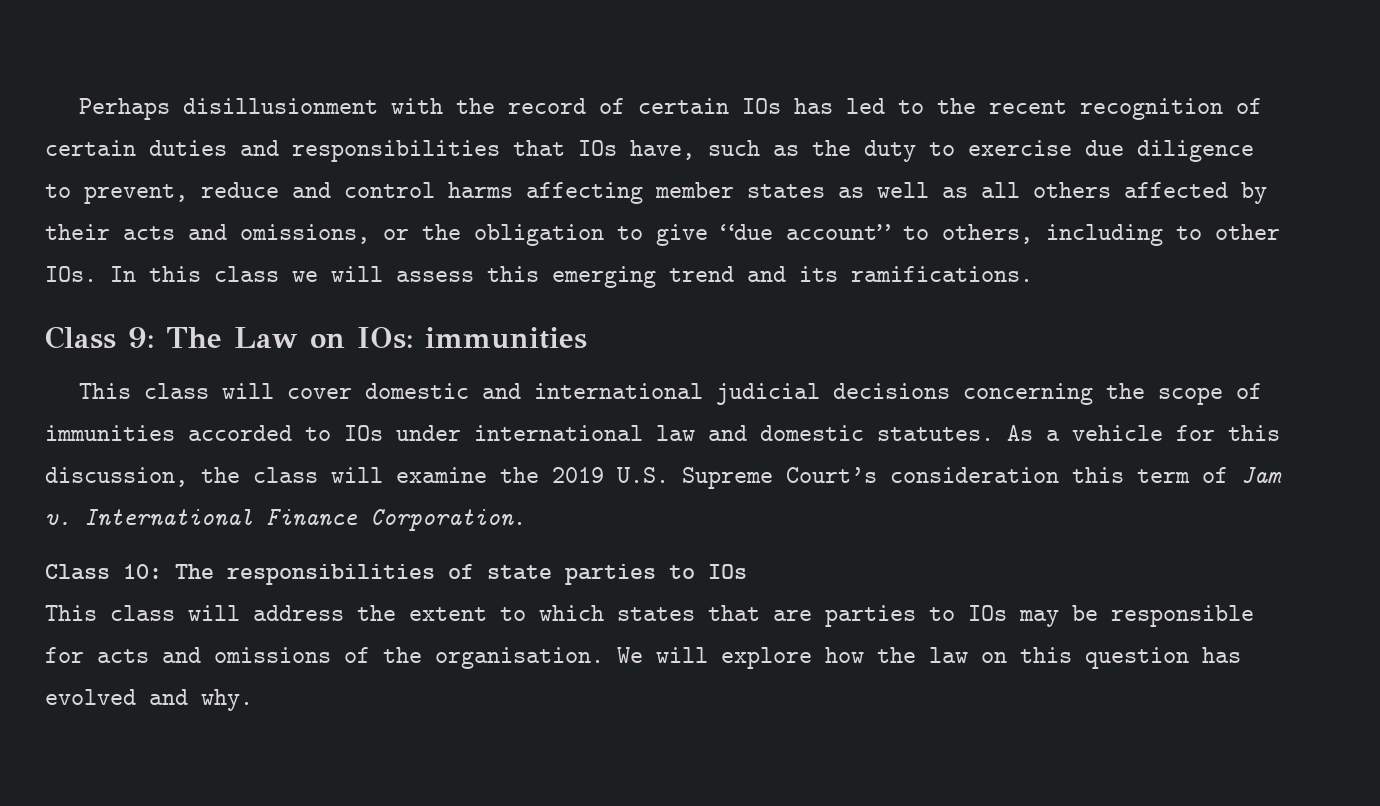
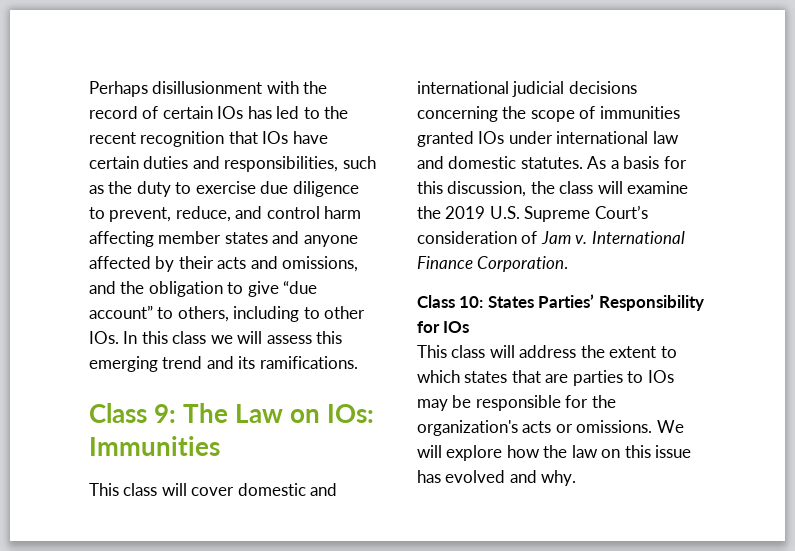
[1235,98,1262,114] [45,140,695,162] of certain duties and responsibilities that IOs have, -> [228,131,328,144] [89,156,339,172] that IOs have certain duties and responsibilities,
[201,182,279,198] reduce -> [175,206,231,222] reduce,
[448,182,513,198] harms -> [324,206,362,219] harm
[838,182,1111,198] as well as all others -> [272,231,358,247] and anyone
[383,229,409,240] or -> [89,281,116,294] and
[425,327,587,349] immunities -> [89,436,220,456] Immunities
[188,425,331,441] accorded to -> [417,131,474,147] granted
[1072,425,1163,441] vehicle -> [623,156,660,169] basis
[1072,467,1190,483] this term -> (517, 237) none
[175,564,695,585] The responsibilities of state parties to -> [487,294,704,311] [417,321,440,333] States Parties’ Responsibility for
[97,647,604,669] acts and omissions of the organisation. -> [591,395,616,408] [417,420,653,436] the organization's acts or omissions.
[1085,647,1189,669] question -> [655,445,692,458] issue

